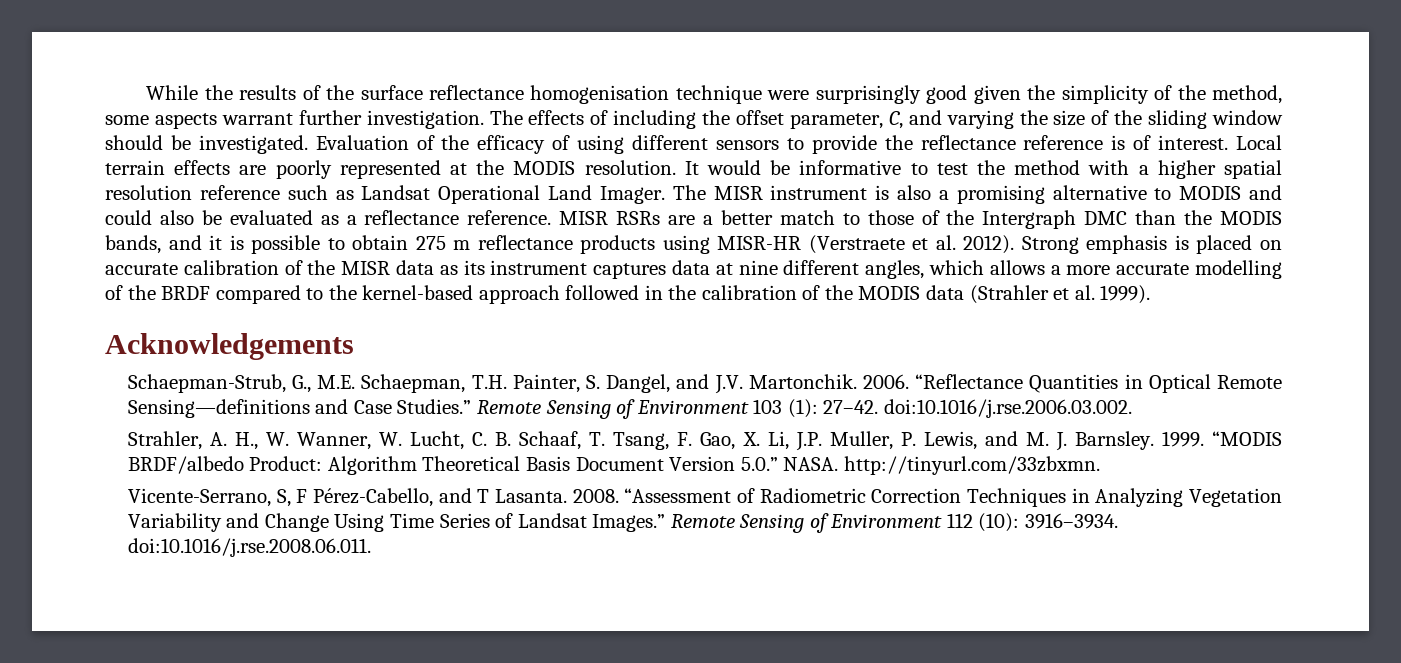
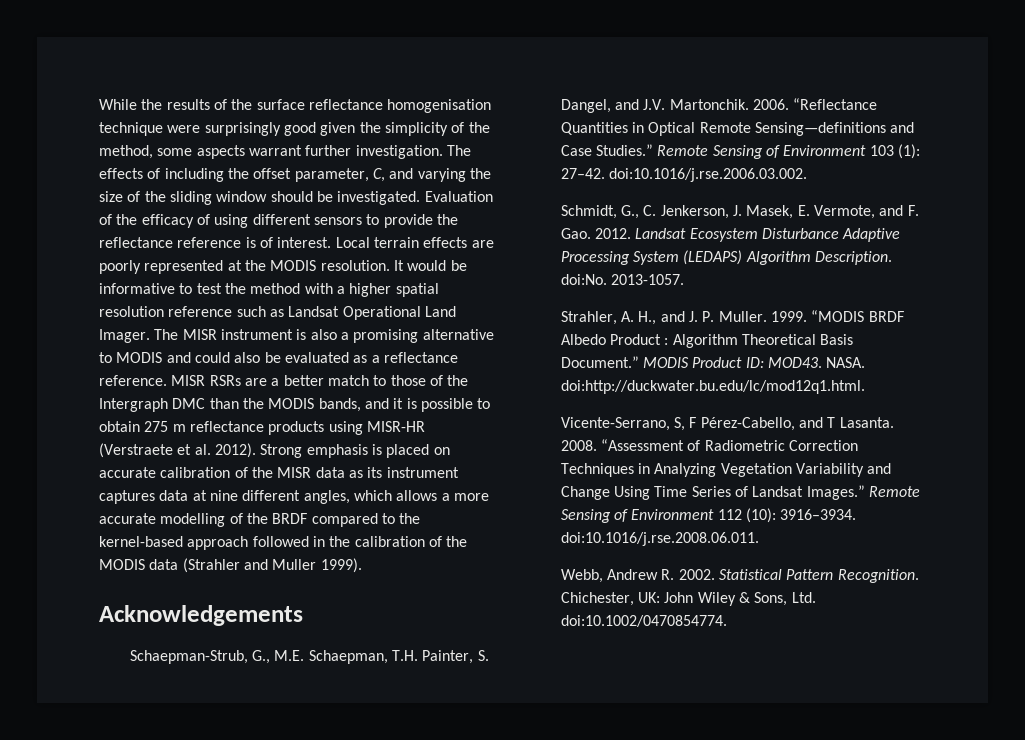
[1053,285,1095,300] et al. -> [243,559,317,570] and Muller
[127,431,1283,451] [127,456,1100,475] Strahler, A. H., W. Wanner, W. Lucht, C. B. Schaaf, T. Tsang, F. Gao, X. Li, J.P. Muller, P. Lewis, and M. J. Barnsley. 1999. “MODIS BRDF/albedo Product: Algorithm Theoretical Basis Document Version 5.0.” NASA. http://tinyurl.com/33zbxmn. -> [560,205,919,219] [560,228,901,242] [560,250,893,265] [560,274,685,285] [560,310,904,325] [560,334,854,348] [560,356,866,368] [560,380,865,394] Schmidt, G., C. Jenkerson, J. Masek, E. Vermote, and F. Gao. 2012. Landsat Ecosystem Disturbance Adaptive Processing System (LEDAPS) Algorithm Description. doi:No. 2013-1057. // Strahler, A. H., and J. P. Muller. 1999. “MODIS BRDF Albedo Product : Algorithm Theoretical Basis Document.” MODIS Product ID: MOD43. NASA. doi:http://duckwater.bu.edu/lc/mod12q1.html.
(371, 547) none -> [560,569,919,583] [560,592,816,606] [560,615,727,627] // Webb, Andrew R. 2002. Statistical Pattern Recognition. Chichester, UK: John Wiley & Sons, Ltd. doi:10.1002/0470854774.

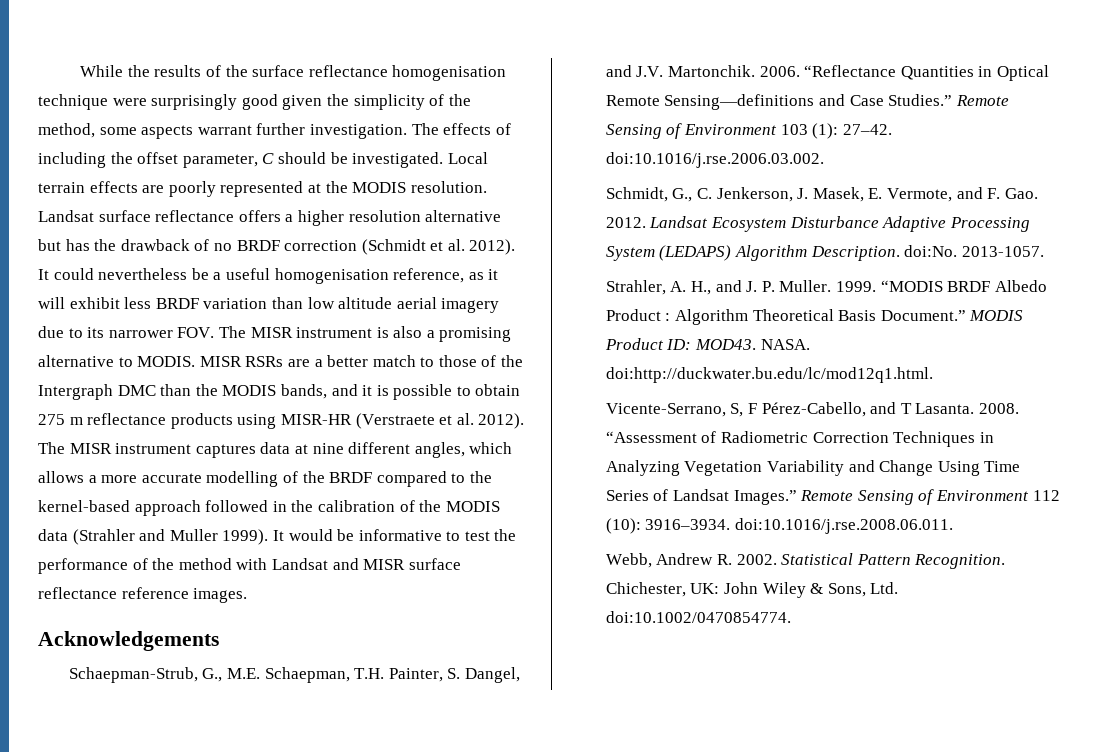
[372,168,491,182] [99,191,493,205] [99,214,458,228] [99,237,332,248] C, and varying the size of the sliding window should be investigated. Evaluation of the efficacy of using different sensors to provide the reflectance reference is of interest. -> [262,152,444,168] C should be investigated.
[393,260,467,271] [99,283,439,297] [99,306,456,320] [99,329,150,343] It would be informative to test the method with a higher spatial resolution reference such as Landsat Operational Land Imager. -> [38,210,502,226] [38,239,516,255] [38,268,499,284] [38,297,500,313] [38,326,215,338] Landsat surface reflectance offers a higher resolution alternative but has the drawback of no BRDF correction (Schmidt et al. 2012). It could nevertheless be a useful homogenisation reference, as it will exhibit less BRDF variation than low altitude aerial imagery due to its narrower FOV.
[116,352,458,363] [99,375,167,386] MODIS and could also be evaluated as a reflectance reference. -> [137,356,196,367] MODIS.
[260,444,450,458] [99,467,383,478] Strong emphasis is placed on accurate calibration of the MISR data as its -> [38,442,112,454] The MISR
(362, 565) none -> [272,529,517,541] [38,558,461,574] [38,587,248,603] It would be informative to test the performance of the method with Landsat and MISR surface reflectance reference images.

